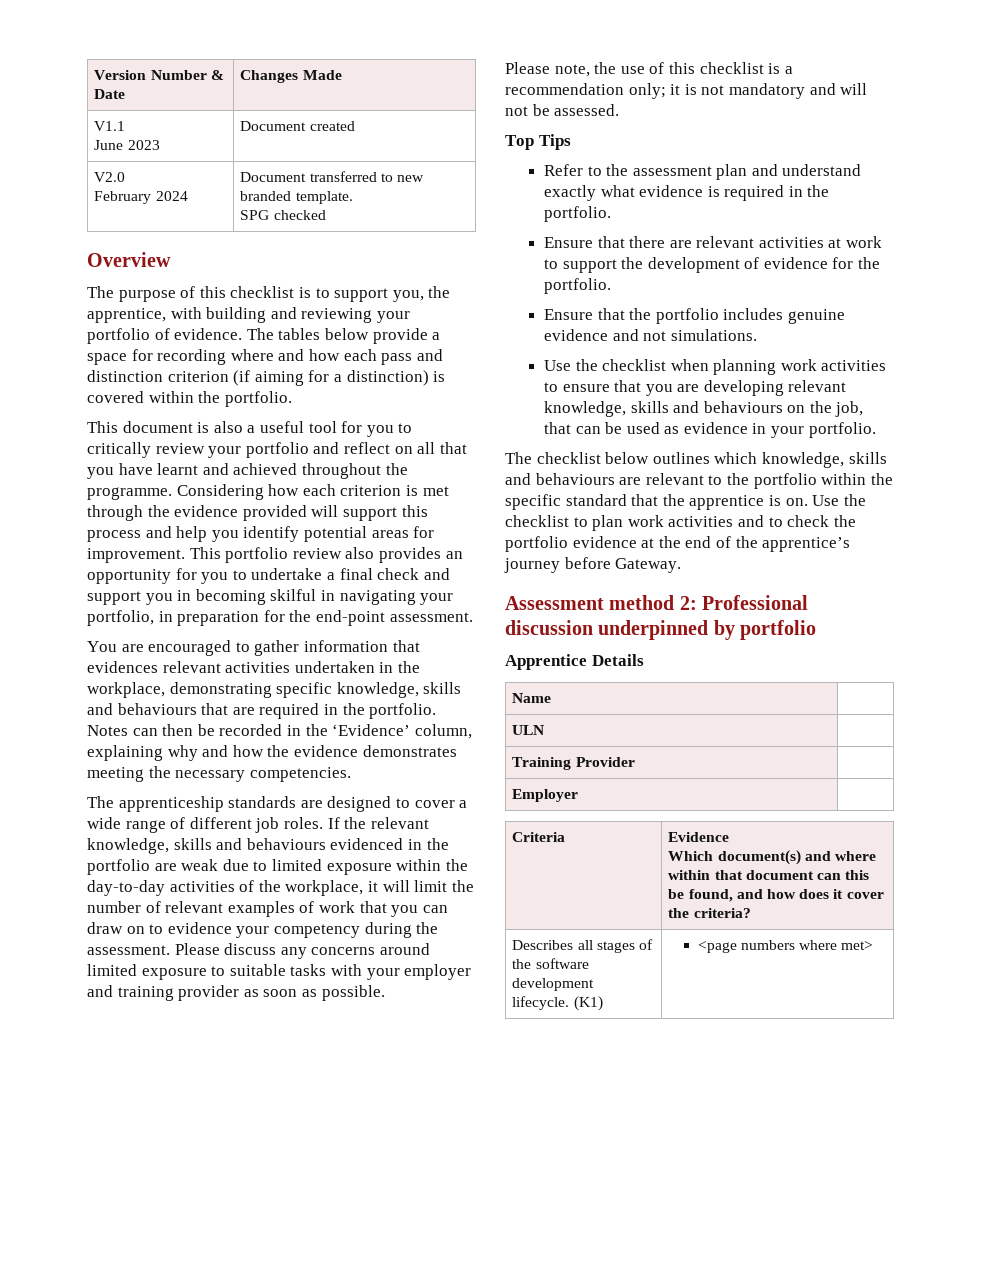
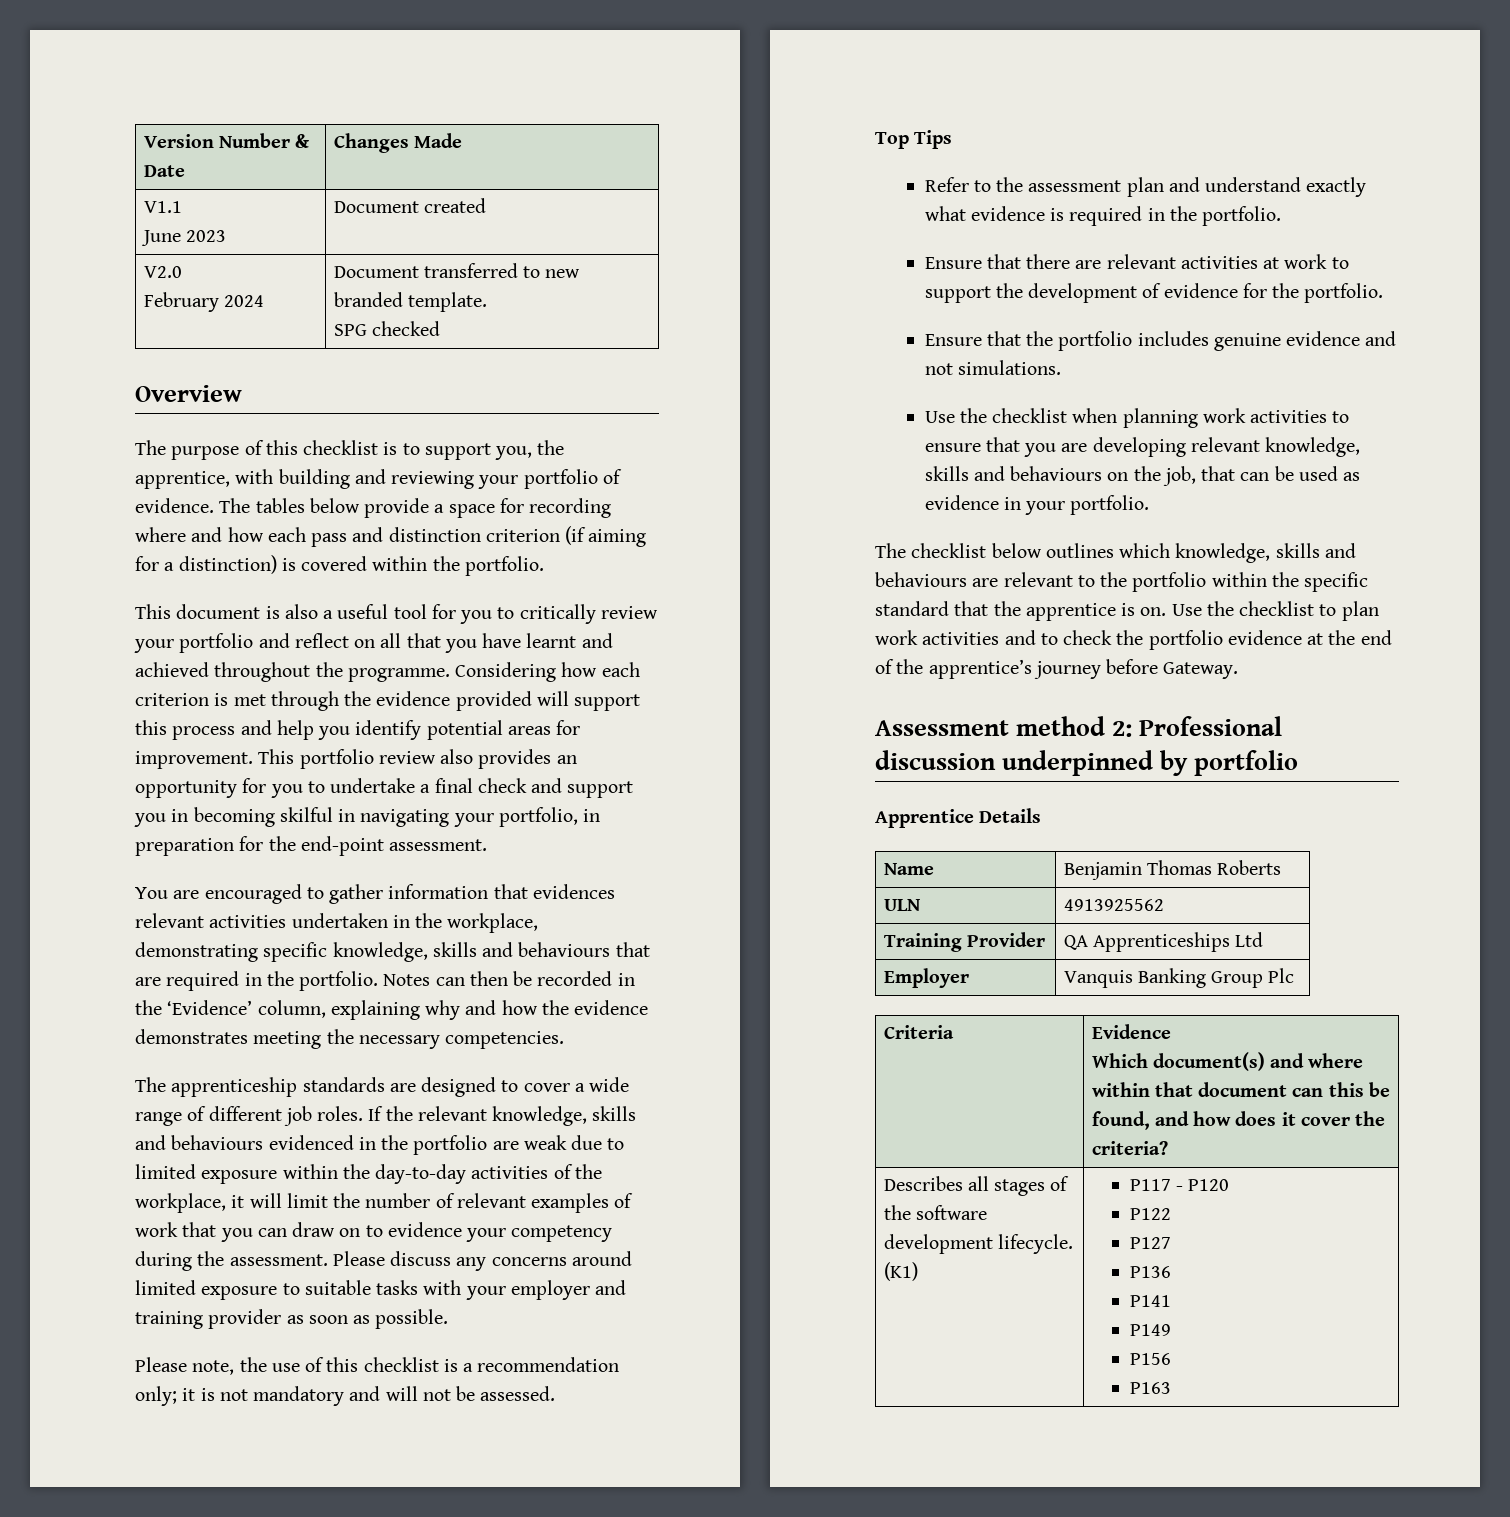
(552, 698) none -> [1063,860,1282,880] Benjamin Thomas Roberts
(545, 730) none -> [1063,899,1164,911] 4913925562
[512,789,579,802] // Employer | -> [1063,932,1264,952] [883,968,969,988] [1063,968,1295,988] QA Apprenticeships Ltd // Employer | Vanquis Banking Group Plc
[697,940,874,953] <page numbers where met> -> [1129,1179,1230,1191] [1129,1208,1171,1220] [1129,1237,1171,1249] [1129,1266,1171,1278] [1129,1295,1171,1307] [1129,1324,1171,1336] [1129,1353,1171,1365] [1129,1382,1171,1394] P117 - P120 // P122 // P127 // P136 // P141 // P149 // P156 // P163

